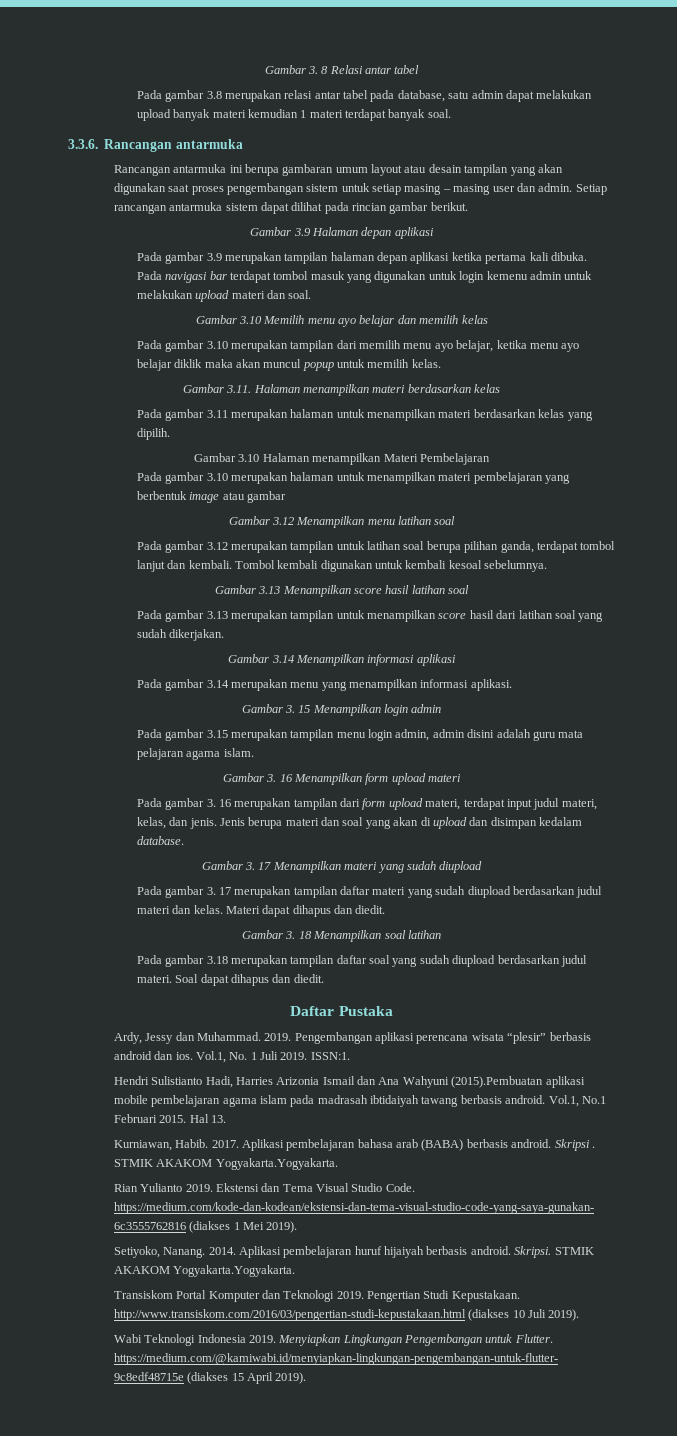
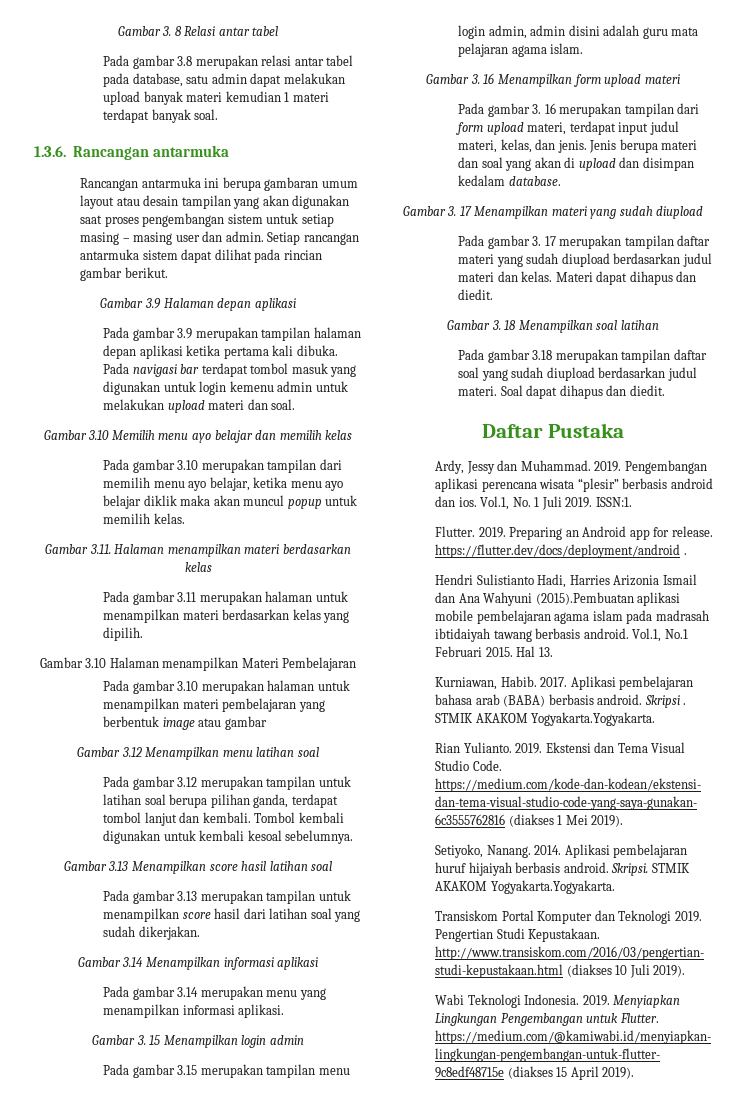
[68,139,98,149] 3.3.6. -> [34,146,66,157] 1.3.6.
(350, 1056) none -> [435,526,713,540] [435,544,687,558] // Flutter. 2019. Preparing an Android app for release. https://flutter.dev/docs/deployment/android .
[140,1183,183,1192] Yulianto -> [463,742,512,753] Yulianto.
[197,1334,246,1343] Indonesia -> [524,994,580,1005] Indonesia.

